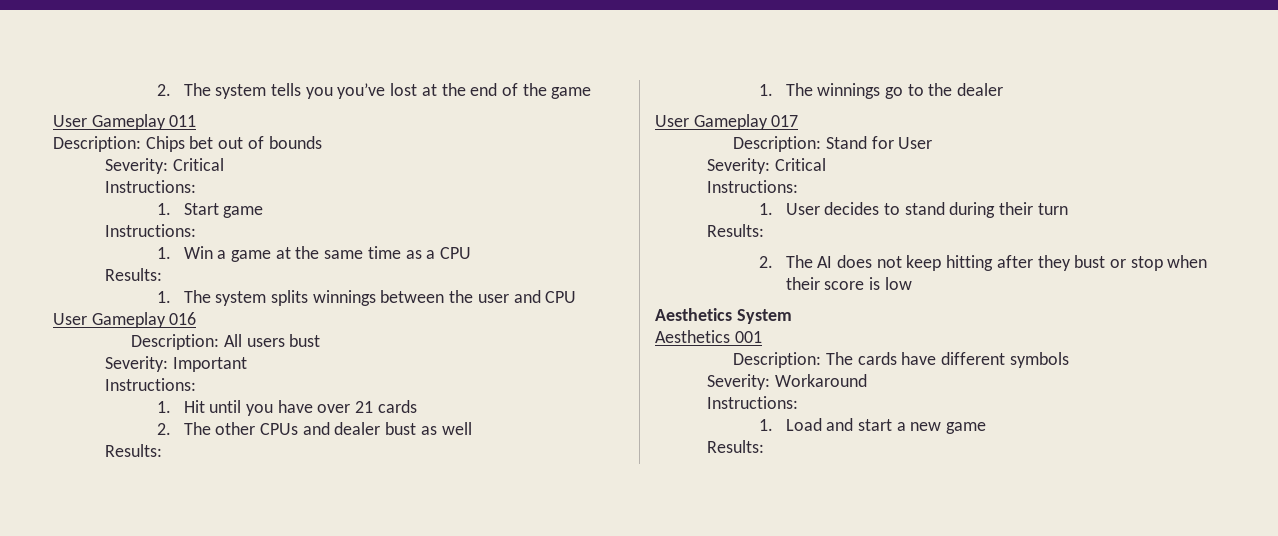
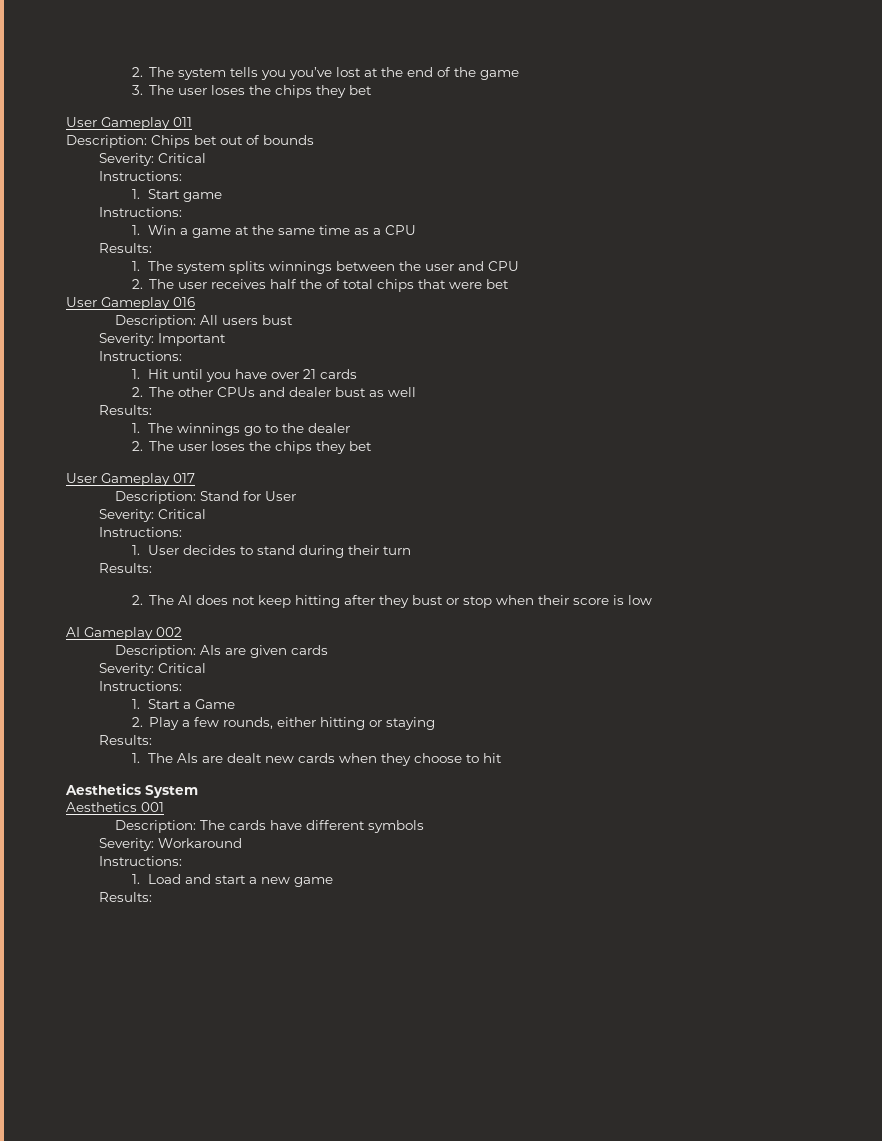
(592, 93) none -> [131,85,373,98] // 3. The user loses the chips they bet
(577, 297) none -> [131,279,510,292] // 2. The user receives half the of total chips that were bet
(1004, 89) none -> [131,441,373,454] // 2. The user loses the chips they bet
(912, 283) none -> [66,627,182,640] [115,645,329,658] [98,663,206,676] [98,681,182,691] [131,699,235,709] [131,717,436,730] [98,735,152,745] [131,753,502,766] // AI Gameplay 002 // Description: AIs are given cards // Severity: Critical // Instructions: // 1. Start a Game // 2. Play a few rounds, either hitting or staying // Results: // 1. The AIs are dealt new cards when they choose to hit

